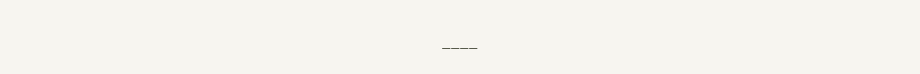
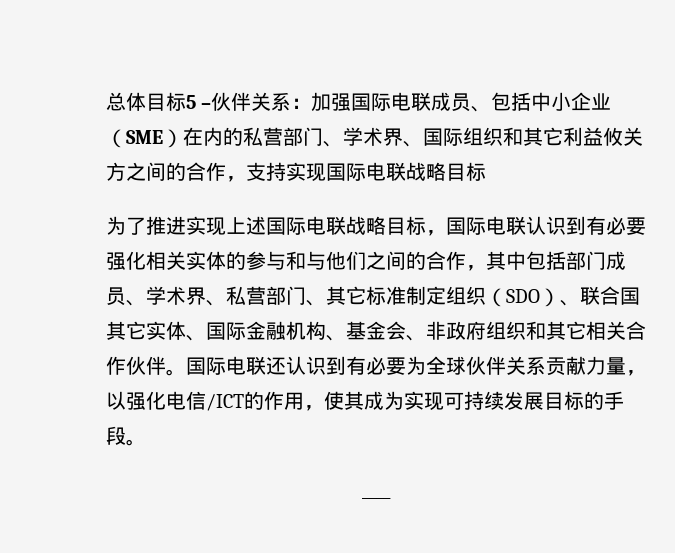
(442, 47) none -> [106,92,612,112] [106,127,643,148] [106,162,486,182] [106,216,646,236] [106,251,626,271] [106,286,640,307] [106,321,646,341] [106,356,646,376] [106,391,624,411] [106,426,146,446] 总体目标5 –伙伴关系：加强国际电联成员、包括中小企业（SME）在内的私营部门、学术界、国际组织和其它利益攸关方之间的合作，支持实现国际电联战略目标 // 为了推进实现上述国际电联战略目标，国际电联认识到有必要强化相关实体的参与和与他们之间的合作，其中包括部门成员、学术界、私营部门、其它标准制定组织（SDO）、联合国其它实体、国际金融机构、基金会、非政府组织和其它相关合作伙伴。国际电联还认识到有必要为全球伙伴关系贡献力量，以强化电信/ICT的作用，使其成为实现可持续发展目标的手段。 //

